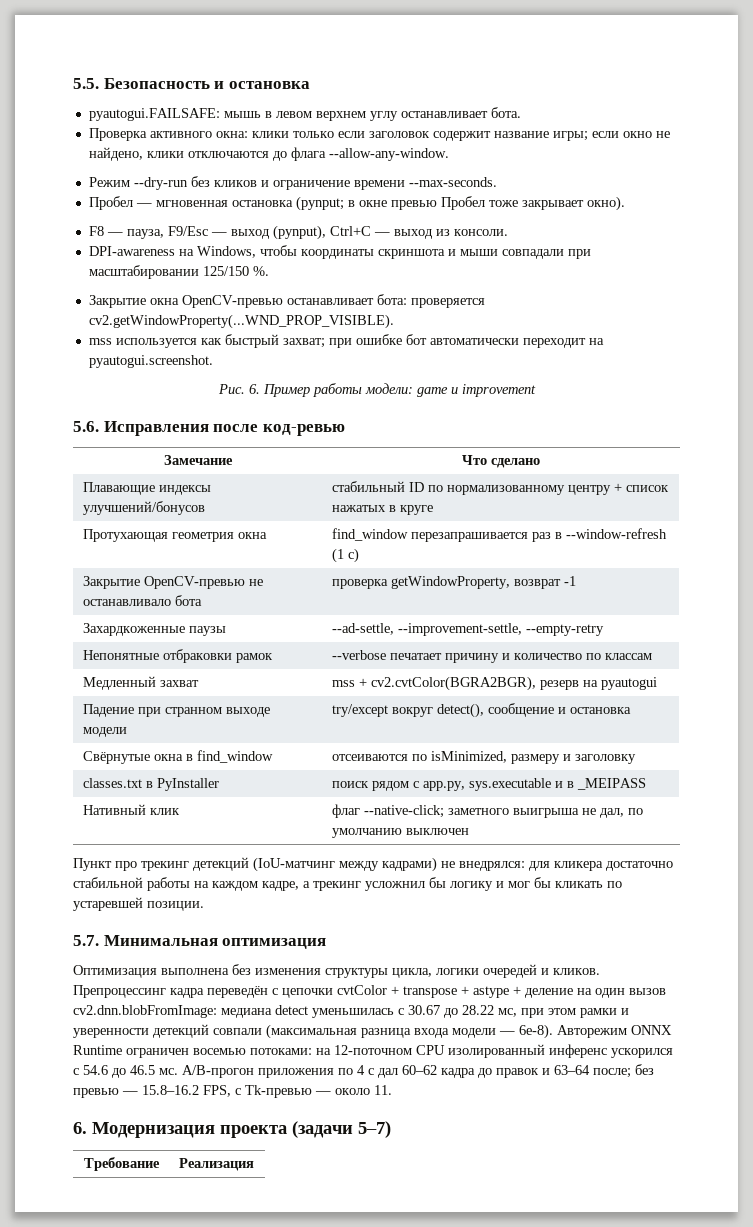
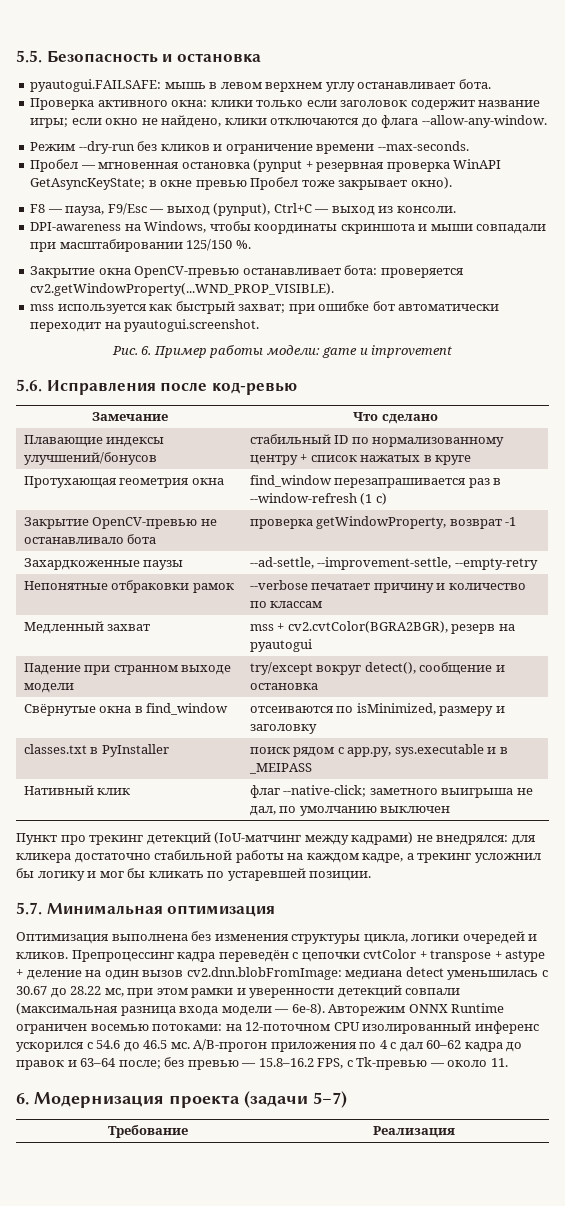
[295,196,344,211] (pynput; -> [253,159,502,172] [30,178,146,190] (pynput + резервная проверка WinAPI GetAsyncKeyState;

